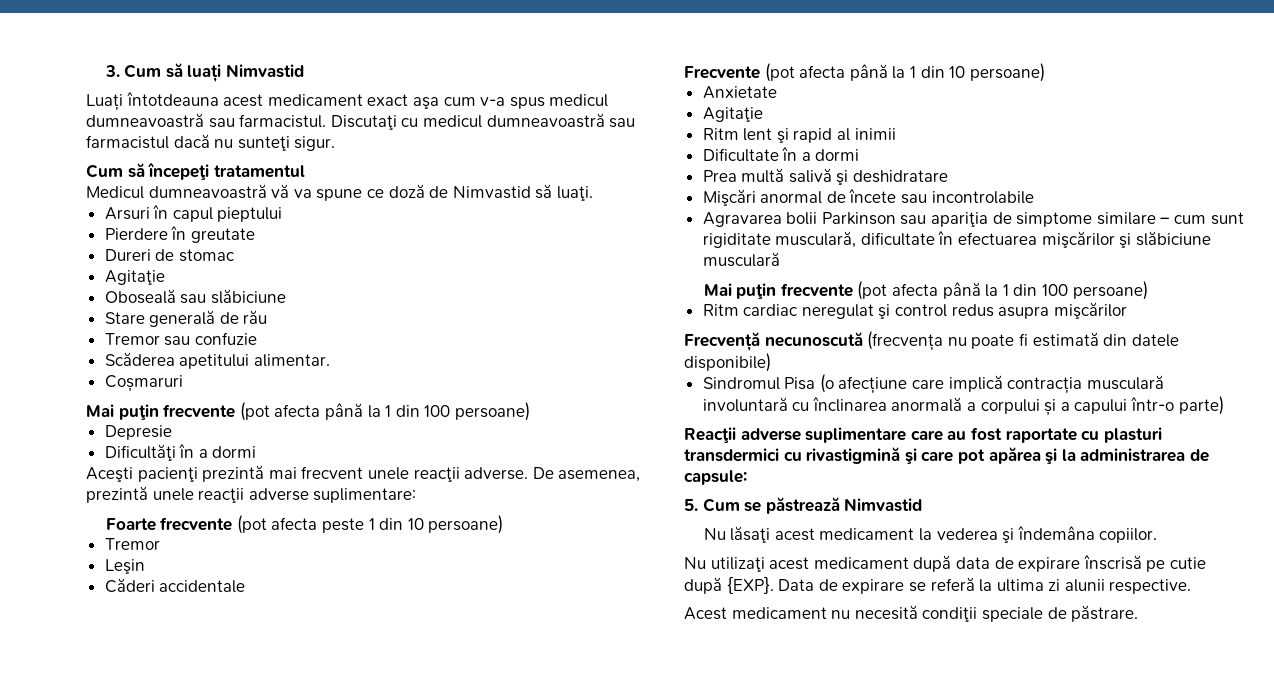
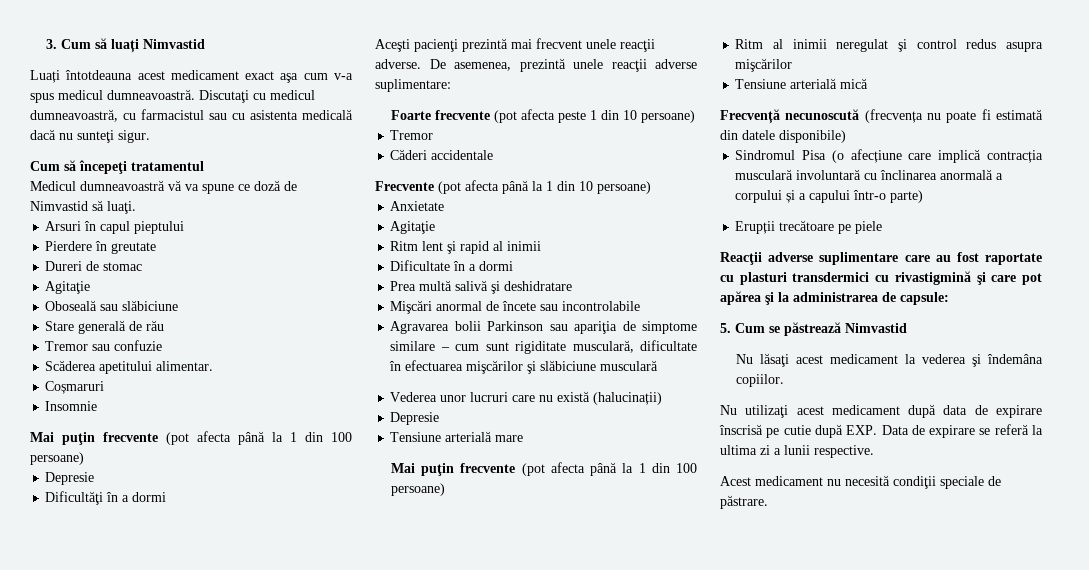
[86,113,636,130] [86,135,169,149] dumneavoastră sau farmacistul. Discutaţi cu medicul dumneavoastră sau farmacistul -> [107,89,315,103] [30,109,353,122] dumneavoastră. Discutaţi cu medicul dumneavoastră, cu farmacistul sau cu asistenta medicală
(183, 383) none -> [45,401,98,411] // Insomnie
[104,559,145,574] // Leşin -> (434, 135) none
(780, 259) none -> [390,391,663,405] [390,412,440,425] [390,431,524,442] // Vederea unor lucruri care nu există (halucinații) // Depresie // Tensiune arterială mare
[743,304,798,316] cardiac -> [773,39,827,49] al inimii
(1127, 310) none -> [735,78,869,89] // Tensiune arterială mică
(1224, 405) none -> [735,220,883,234] // Erupții trecătoare pe piele
[726,576,774,594] {EXP}. -> [846,425,878,435] EXP.
[1064,579,1105,592] alunii -> [774,445,810,455] a lunii

